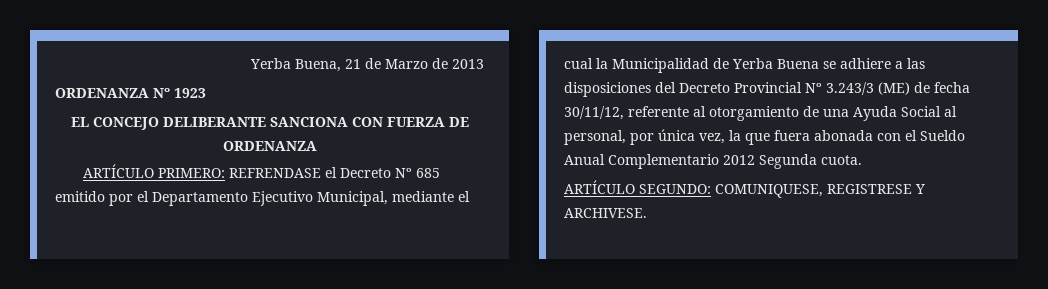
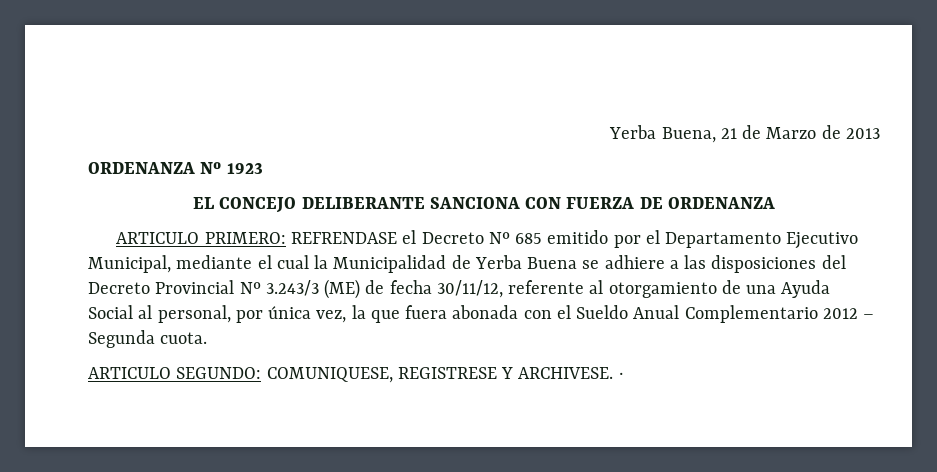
[83,164,155,178] ARTÍCULO -> [116,232,200,244] ARTICULO
(755, 160) none -> [863,314,875,319] –
[564,180,635,194] ARTÍCULO -> [88,367,171,379] ARTICULO
(647, 213) none -> [618,372,623,379] ·

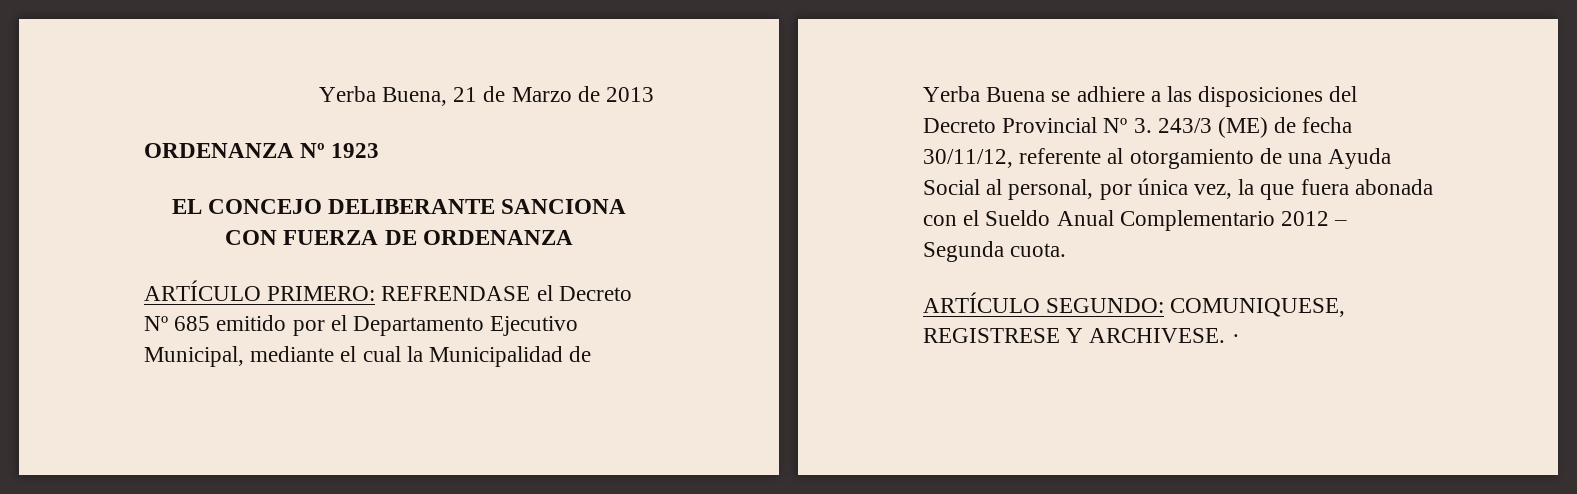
[116,232,200,244] ARTICULO -> [144,280,261,301] ARTÍCULO
[265,280,319,296] 3.243/3 -> [1133,118,1212,133] 3. 243/3
[88,367,171,379] ARTICULO -> [923,292,1040,313] ARTÍCULO

